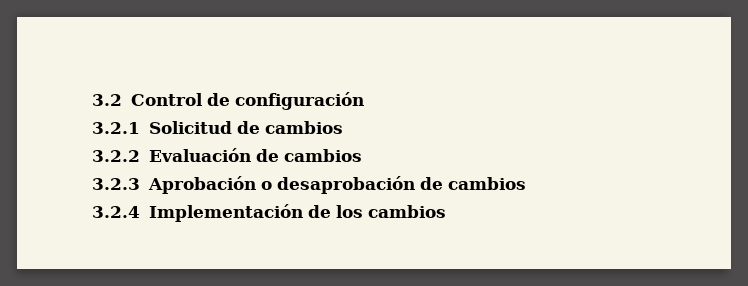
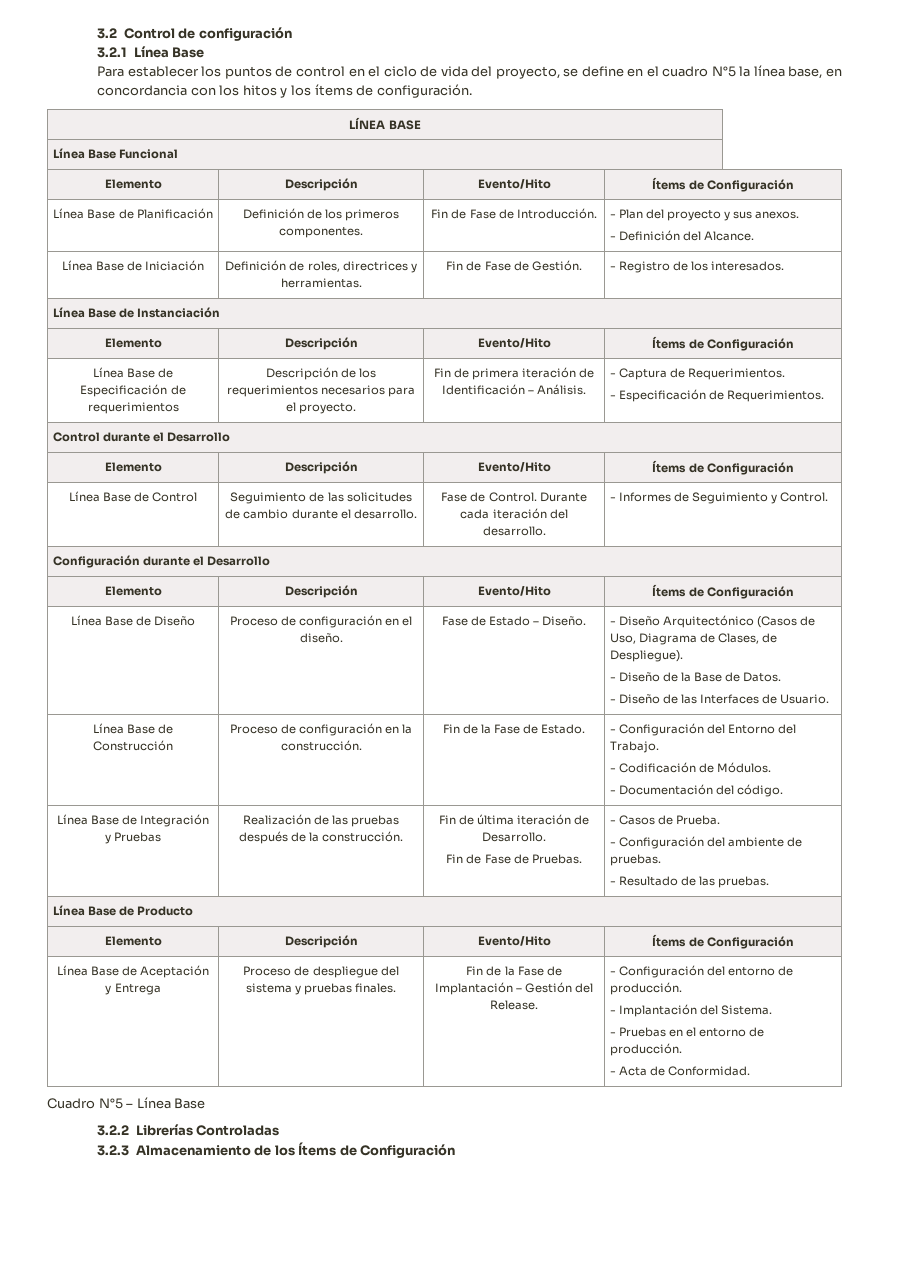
[148,121,343,134] [92,148,362,162] [92,176,526,194] [92,204,446,222] Solicitud de cambios // 3.2.2 Evaluación de cambios // 3.2.3 Aprobación o desaprobación de cambios // 3.2.4 Implementación de los cambios -> [133,46,205,58] [97,65,842,79] [97,84,472,98] [349,117,421,130] [52,148,178,159] [104,179,162,189] [284,178,358,191] [477,179,551,189] [652,177,794,192] [53,208,213,219] [242,208,400,221] [279,227,363,238] [431,208,597,219] [609,209,800,221] [609,230,754,241] [61,260,205,271] [225,260,417,273] [280,278,362,288] [446,260,582,271] [609,261,785,273] [52,307,220,318] [104,338,162,348] [284,337,358,350] [477,338,551,348] [652,336,794,351] [92,367,174,378] [80,384,186,397] [87,402,179,414] [265,367,377,380] [226,385,416,397] [285,402,357,414] [433,367,595,380] [441,384,587,395] [609,368,785,380] [609,389,824,402] [52,432,230,442] [104,462,162,472] [284,461,358,474] [477,462,551,472] [652,460,794,475] [68,491,198,502] [230,492,412,504] [225,509,417,519] [441,492,587,502] [460,508,568,519] [482,526,546,536] [609,492,829,504] [52,555,270,568] [104,586,162,596] [284,585,358,598] [477,586,551,596] [652,584,794,599] [70,615,196,626] [229,615,413,628] [299,633,343,643] [441,616,587,626] [609,615,816,628] [609,633,778,645] [609,650,683,662] [609,672,782,682] [609,694,830,704] [92,723,174,734] [93,740,173,751] [229,723,413,736] [280,740,362,751] [442,724,586,734] [609,723,797,736] [609,741,659,753] [609,762,771,773] [609,784,783,797] [56,814,210,827] [104,832,162,844] [242,814,400,827] [238,831,404,844] [438,814,590,825] [482,832,546,842] [446,854,582,864] [609,815,720,825] [609,836,803,849] [609,854,661,866] [609,876,770,888] [52,905,193,916] [104,936,162,946] [284,935,358,948] [477,936,551,946] [652,934,794,949] [56,965,210,978] [105,983,161,995] [243,966,399,978] [245,983,397,995] [466,966,562,976] [434,982,594,995] [490,1000,538,1010] [609,965,794,978] [609,982,682,995] [609,1004,772,1017] [609,1027,765,1037] [609,1043,682,1056] [609,1066,750,1076] [47,1097,206,1109] [97,1124,280,1136] [97,1142,456,1158] Línea Base // Para establecer los puntos de control en el ciclo de vida del proyecto, se define en el cuadro N°5 la línea base, en concordancia con los hitos y los ítems de configuración. // LÍNEA BASE // Línea Base Funcional // Elemento | Descripción | Evento/Hito | Ítems de Configuración // Línea Base de Planificación | Definición de los primeros componentes. | Fin de Fase de Introducción. | - Plan del proyecto y sus anexos. // - Definición del Alcance. // Línea Base de Iniciación | Definición de roles, directrices y herramientas. | Fin de Fase de Gestión. | - Registro de los interesados. // Línea Base de Instanciación // Elemento | Descripción | Evento/Hito | Ítems de Configuración // Línea Base de Especificación de requerimientos | Descripción de los requerimientos necesarios para el proyecto. | Fin de primera iteración de Identificación – Análisis. | - Captura de Requerimientos. // - Especificación de Requerimientos. // Control durante el Desarrollo // Elemento | Descripción | Evento/Hito | Ítems de Configuración // Línea Base de Control | Seguimiento de las solicitudes de cambio durante el desarrollo. | Fase de Control. Durante cada iteración del desarrollo. | - Informes de Seguimiento y Control. // Configuración durante el Desarrollo // Elemento | Descripción | Evento/Hito | Ítems de Configuración // Línea Base de Diseño | Proceso de configuración en el diseño. | Fase de Estado – Diseño. | - Diseño Arquitectónico (Casos de Uso, Diagrama de Clases, de Despliegue). // - Diseño de la Base de Datos. // - Diseño de las Interfaces de Usuario. // Línea Base de Construcción | Proceso de configuración en la construcción. | Fin de la Fase de Estado. | - Configuración del Entorno del Trabajo. // - Codificación de Módulos. // - Documentación del código. // Línea Base de Integración y Pruebas | Realización de las pruebas después de la construcción. | Fin de última iteración de Desarrollo. // Fin de Fase de Pruebas. | - Casos de Prueba. // - Configuración del ambiente de pruebas. // - Resultado de las pruebas. // Línea Base de Producto // Elemento | Descripción | Evento/Hito | Ítems de Configuración // Línea Base de Aceptación y Entrega | Proceso de despliegue del sistema y pruebas finales. | Fin de la Fase de Implantación – Gestión del Release. | - Configuración del entorno de producción. // - Implantación del Sistema. // - Pruebas en el entorno de producción. // - Acta de Conformidad. // Cuadro N°5 – Línea Base // 3.2.2 Librerías Controladas // 3.2.3 Almacenamiento de los Ítems de Configuración

